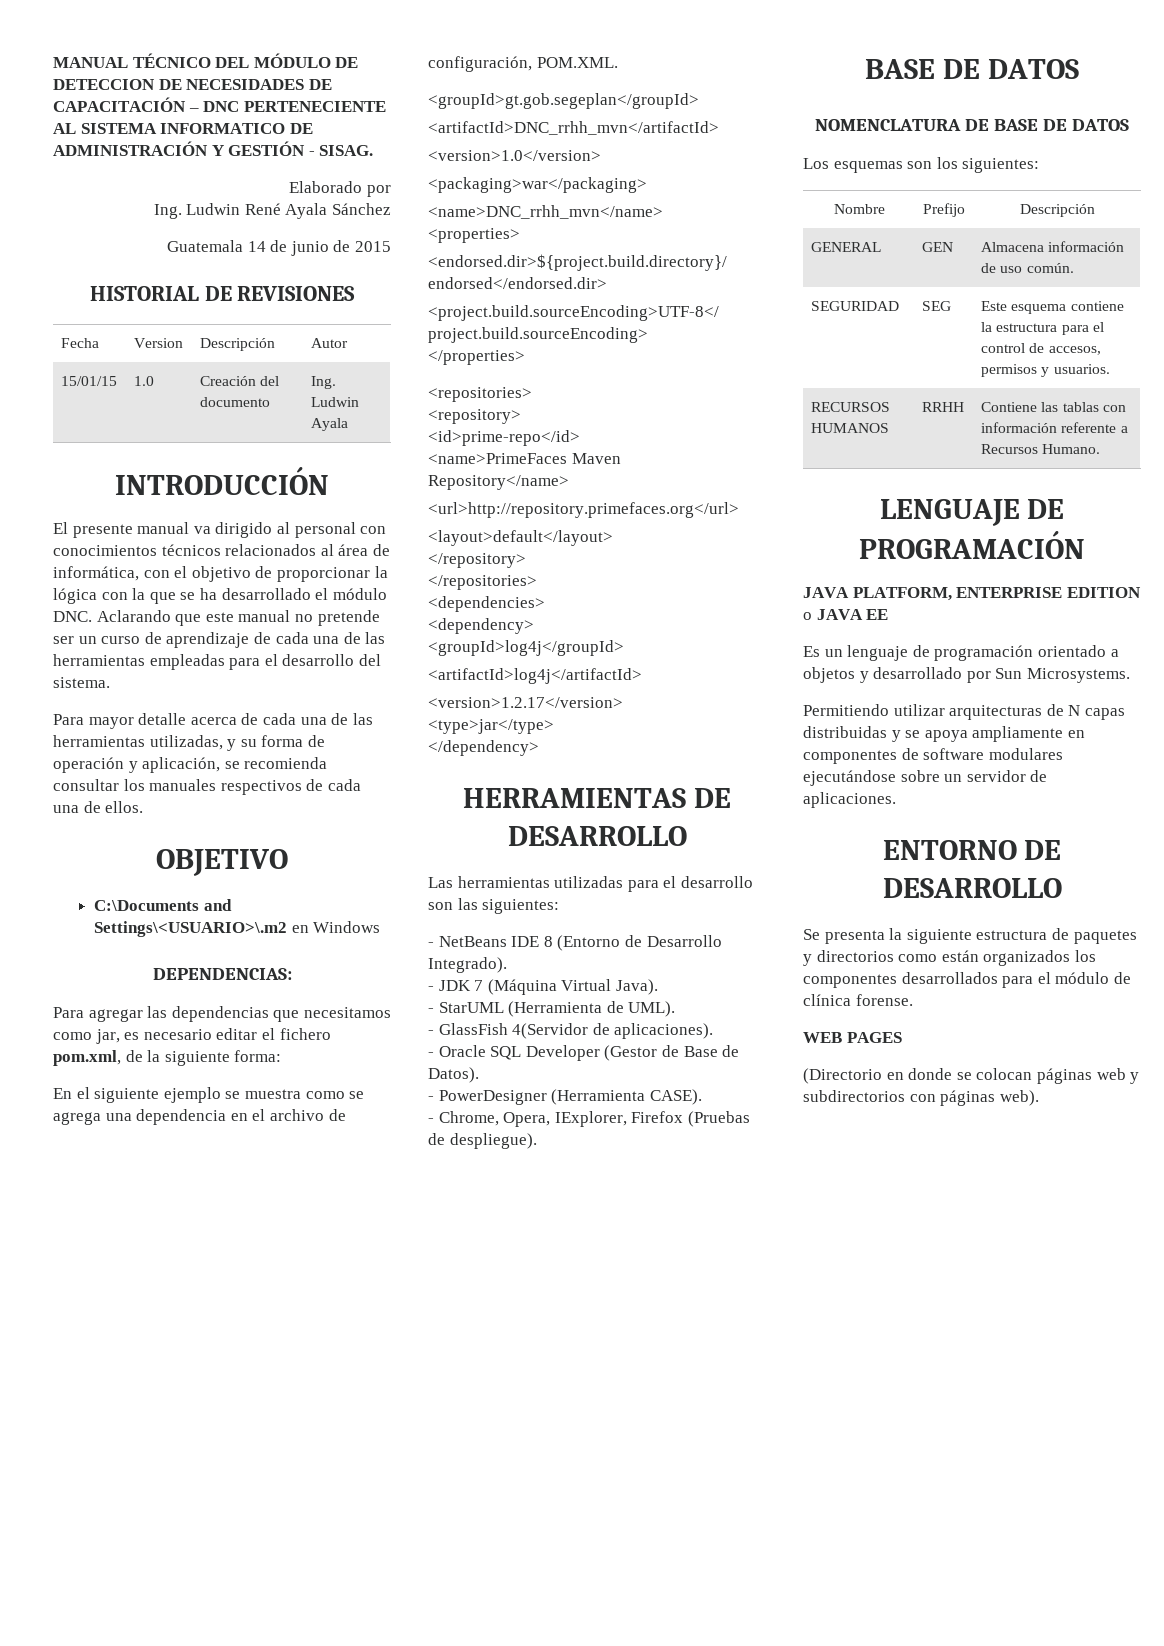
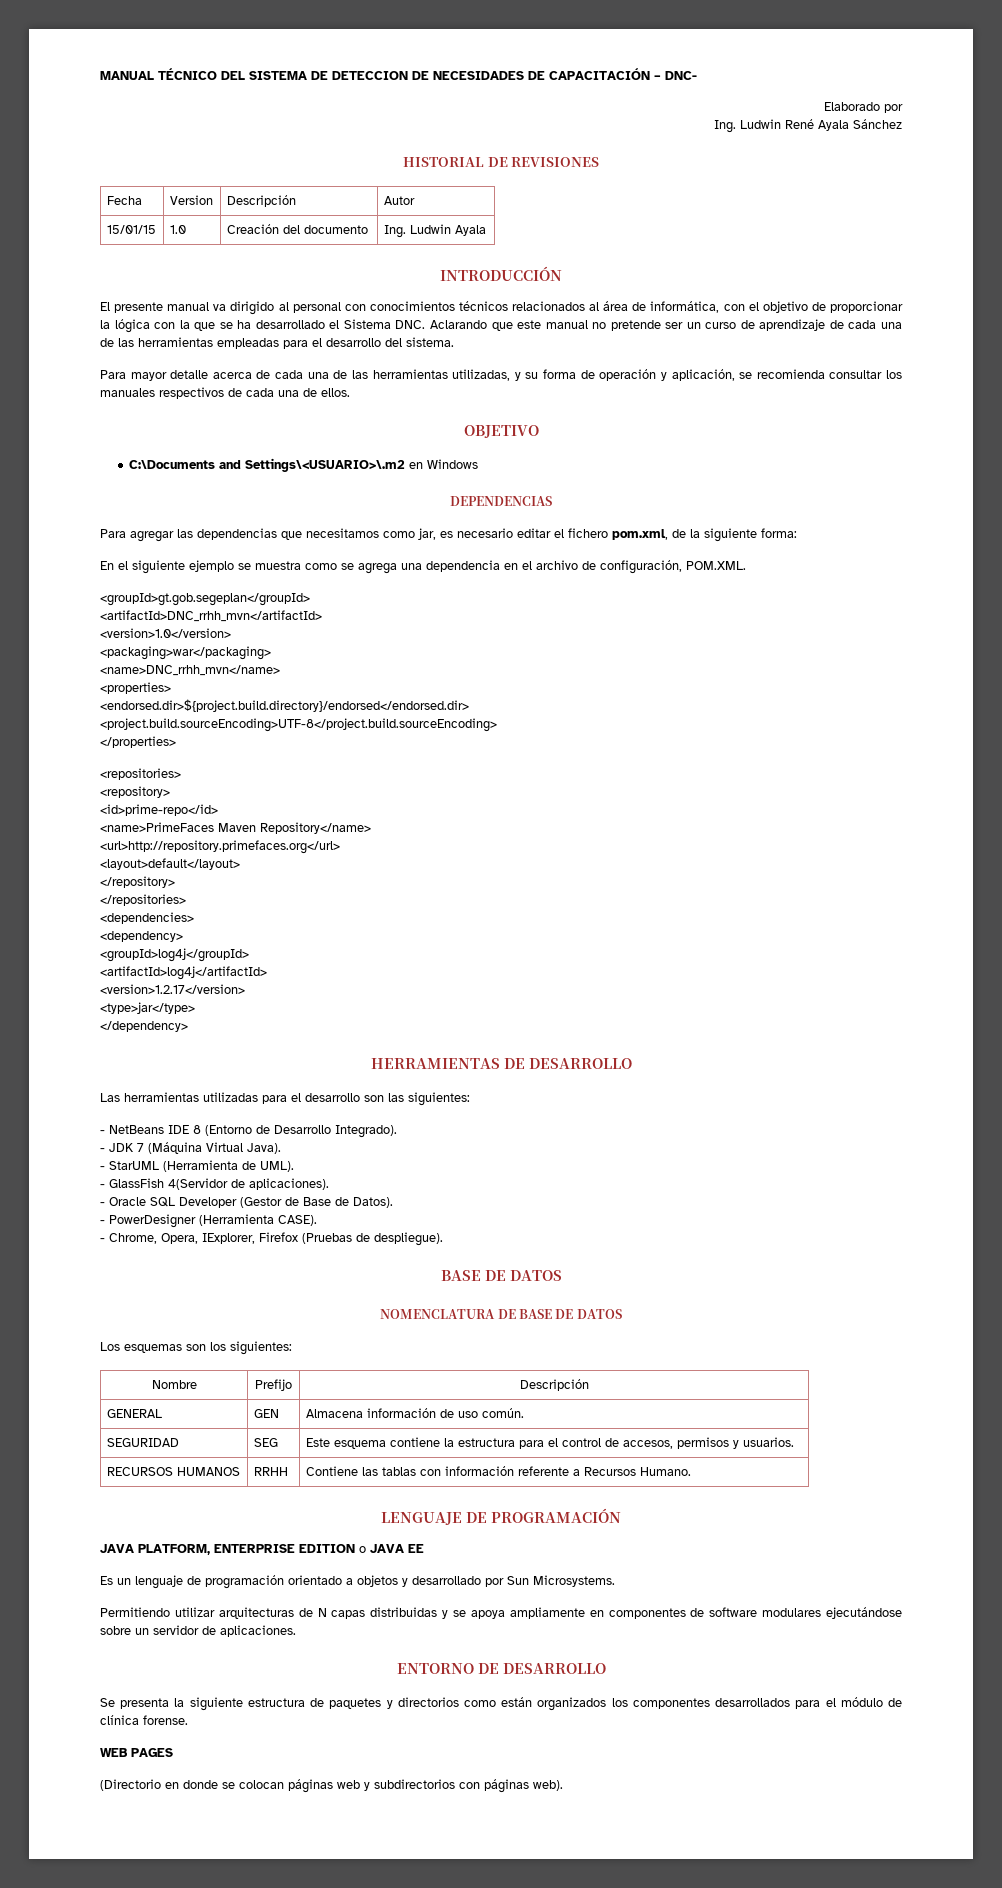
[253,53,331,68] MÓDULO -> [249,71,307,80] SISTEMA
[203,101,386,112] [53,123,313,134] [53,141,374,156] DNC PERTENECIENTE AL SISTEMA INFORMATICO DE ADMINISTRACIÓN Y GESTIÓN - SISAG. -> [665,71,697,80] DNC-
[167,240,391,256] // Guatemala 14 de junio de 2015 -> (902, 124) none
[332,588,387,600] módulo -> [343,319,391,329] Sistema
[152,968,292,980] DEPENDENCIAS: -> [450,496,552,506] DEPENDENCIAS

